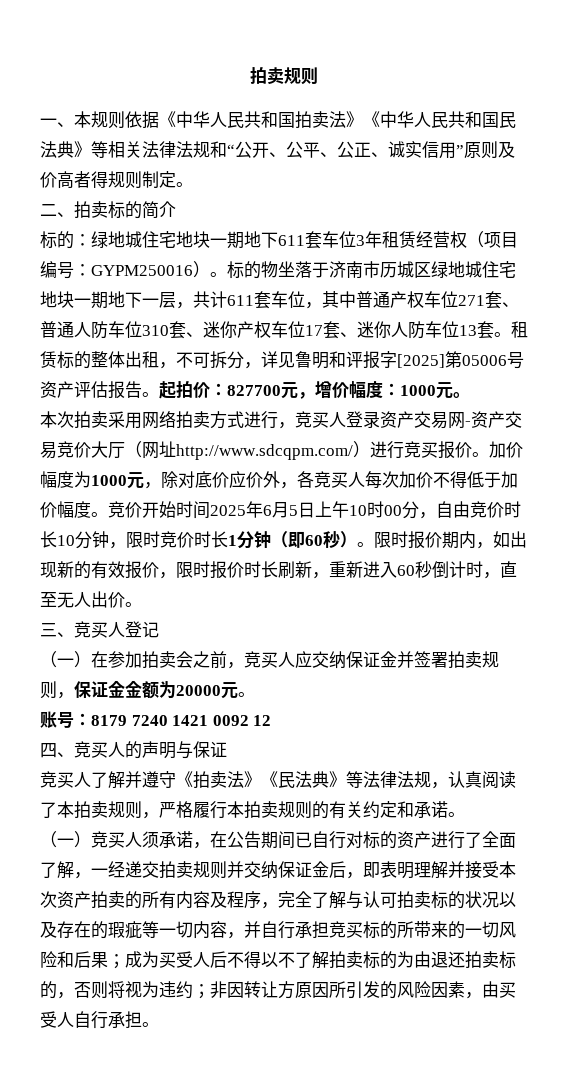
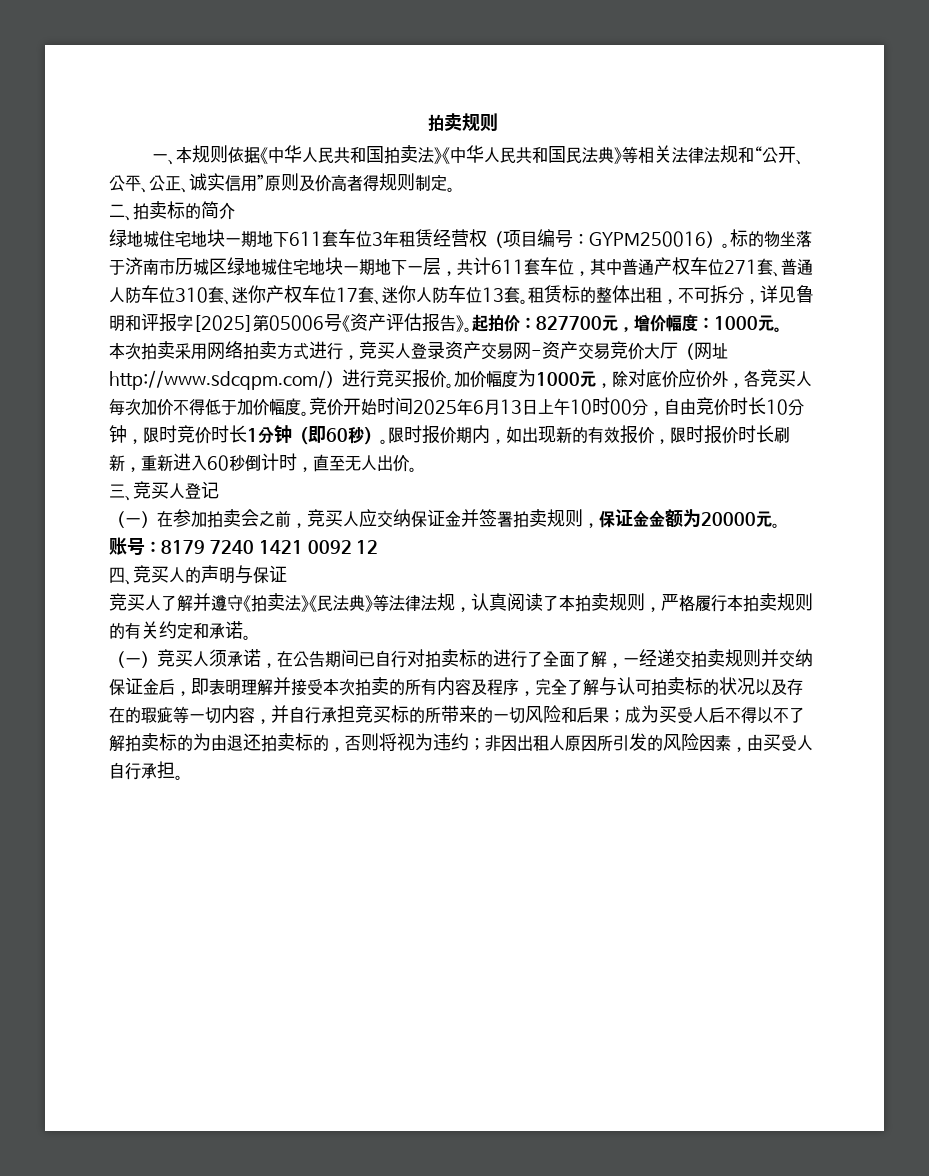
[40,231,91,249] 标的： -> (235, 211) none
(524, 360) none -> [342,315,350,332] 《
(142, 389) none -> [456,315,464,332] 》
[289,505,298,516] 5 -> [500,399,522,414] 13
[363,831,431,849] 标的资产 -> [425,649,493,668] 拍卖标的
[57,891,91,908] 资产 -> (355, 687) none
[244,981,295,999] 转让方 -> [517,735,565,752] 出租人

